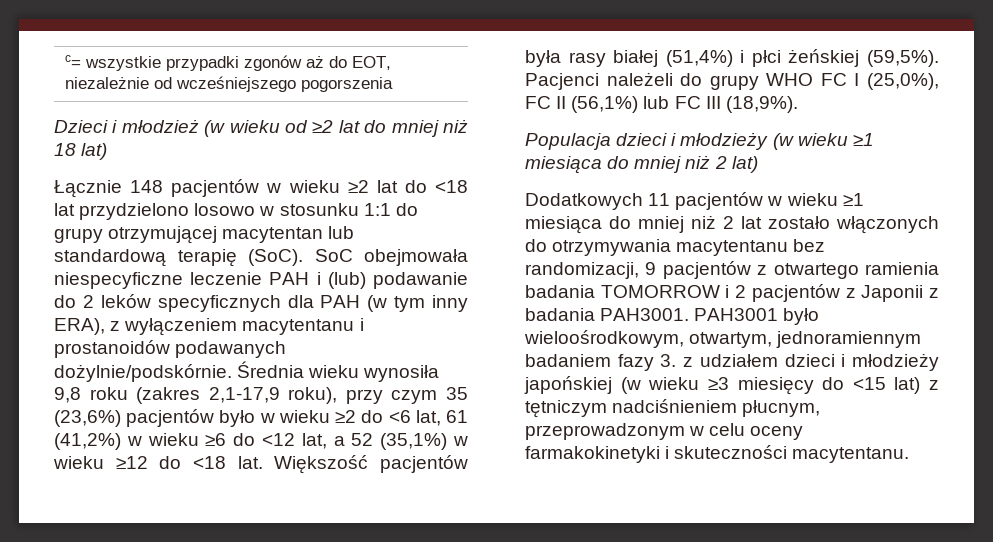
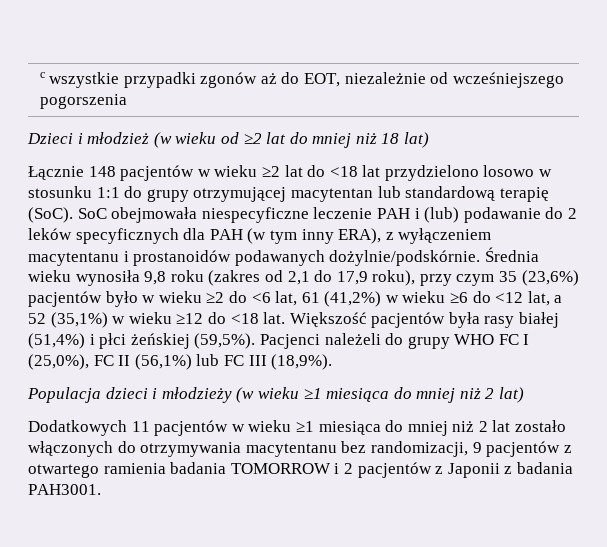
[65,55,82,68] c= -> [39,72,45,78] c
[208,387,280,403] 2,1-17,9 -> [264,270,368,285] od 2,1 do 17,9
[694,308,820,325] [524,330,922,348] [525,353,939,371] [524,376,939,395] [525,399,821,418] [525,423,804,440] [525,445,910,463] PAH3001 było wieloośrodkowym, otwartym, jednoramiennym badaniem fazy 3. z udziałem dzieci i młodzieży japońskiej (w wieku ≥3 miesięcy do <15 lat) z tętniczym nadciśnieniem płucnym, przeprowadzonym w celu oceny farmakokinetyki i skuteczności macytentanu. -> (101, 489) none

